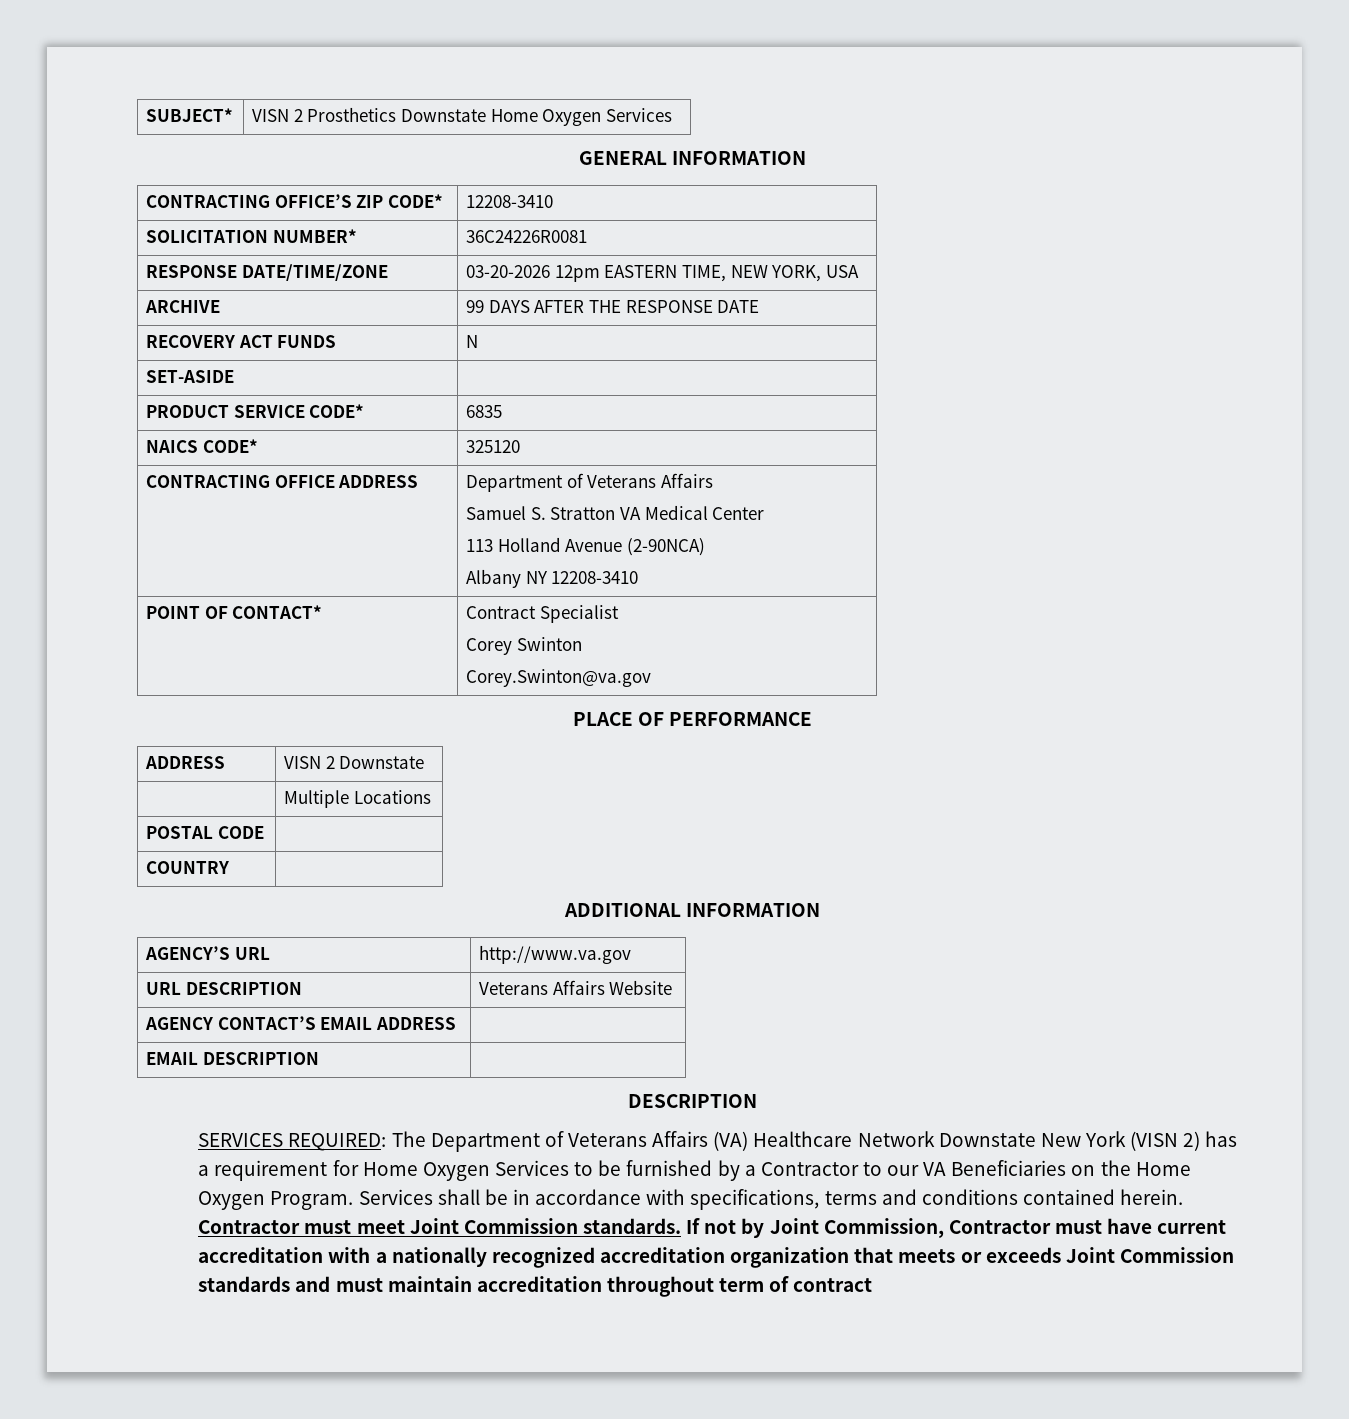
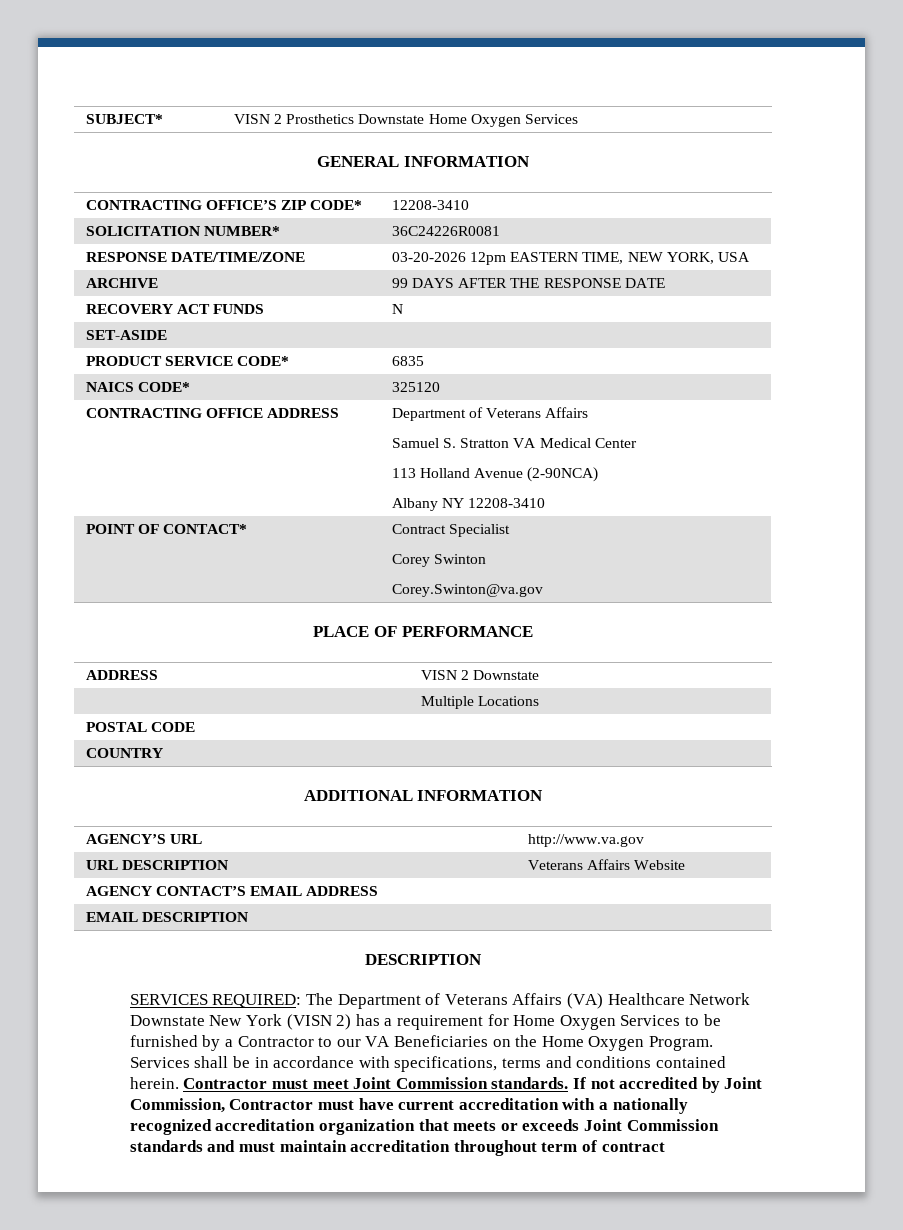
(737, 1227) none -> [619,1077,699,1089] accredited

